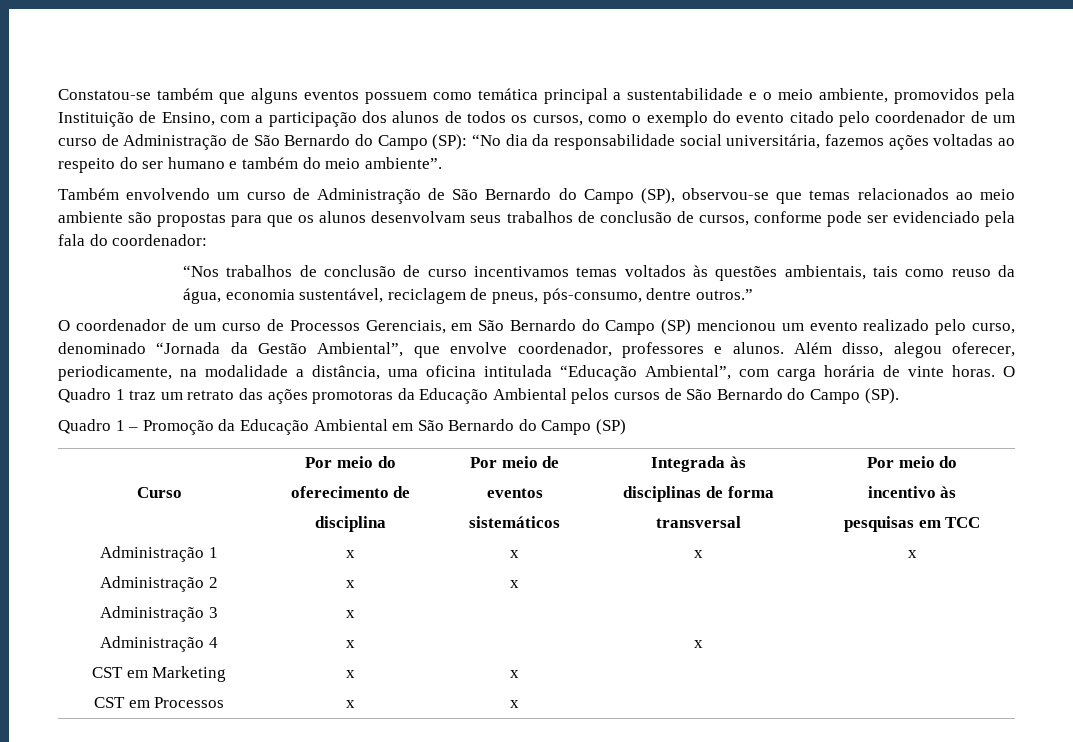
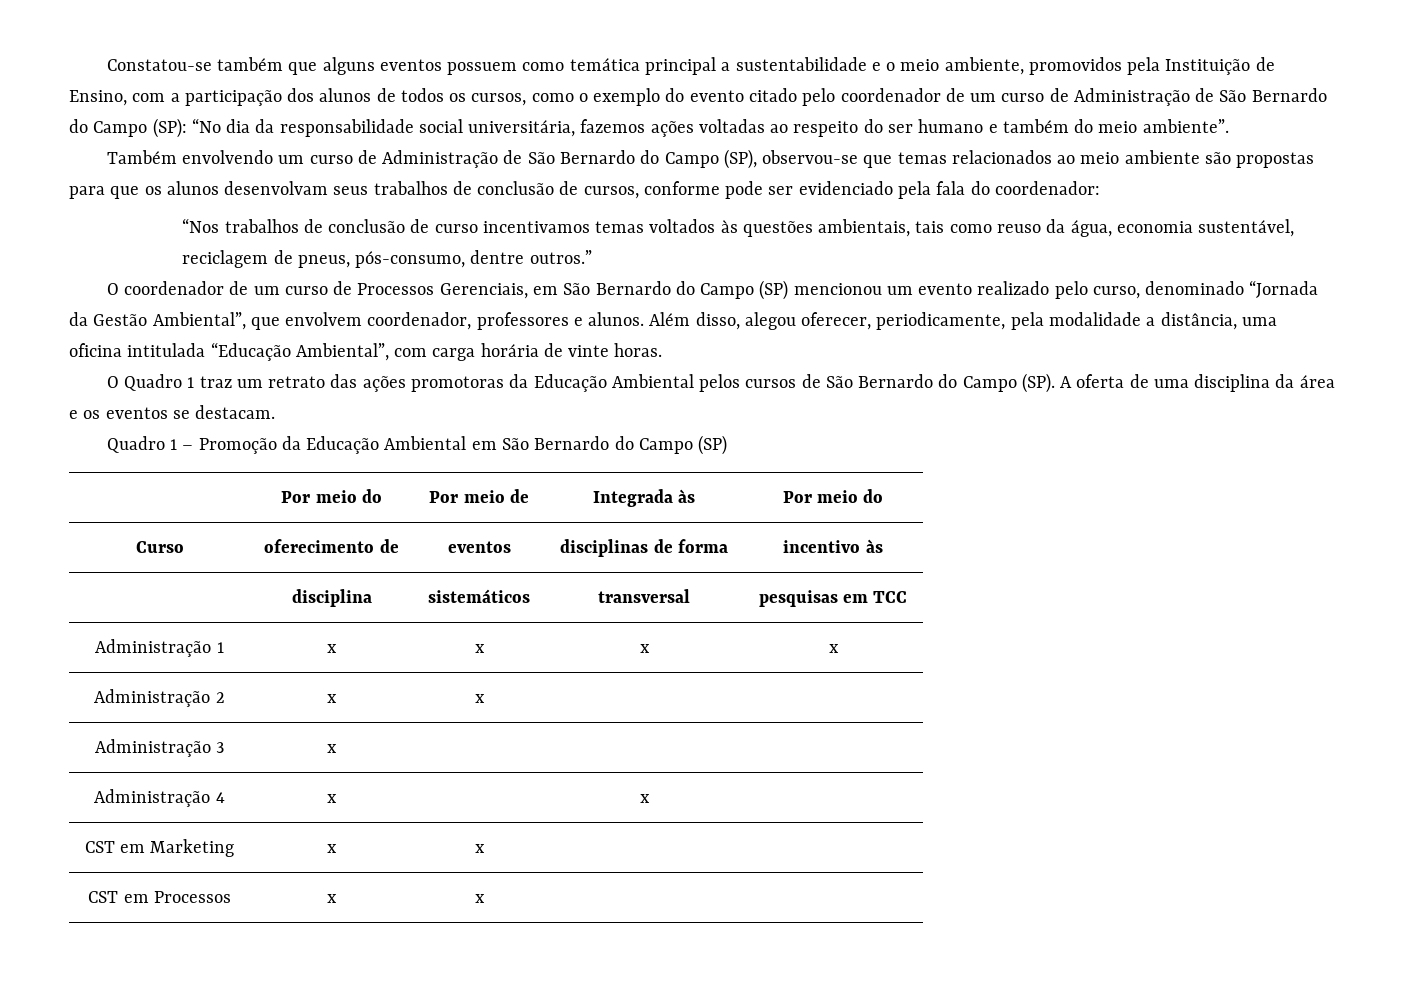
[450,342,508,354] envolve -> [285,312,363,326] envolvem
[180,369,197,377] na -> [1010,312,1044,330] pela
(995, 371) none -> (663, 350) //
(899, 396) none -> [1060,374,1335,392] [69,405,276,419] A oferta de uma disciplina da área e os eventos se destacam.

